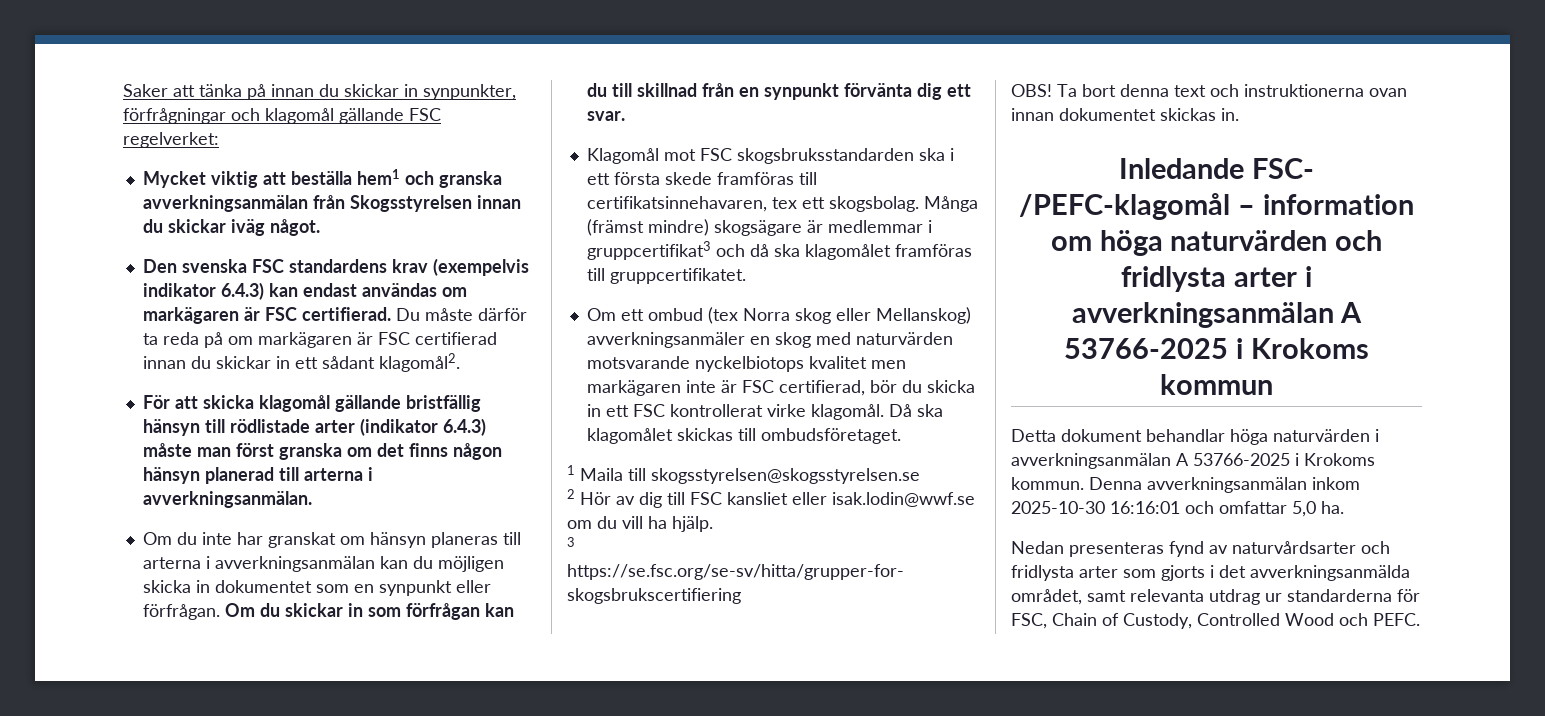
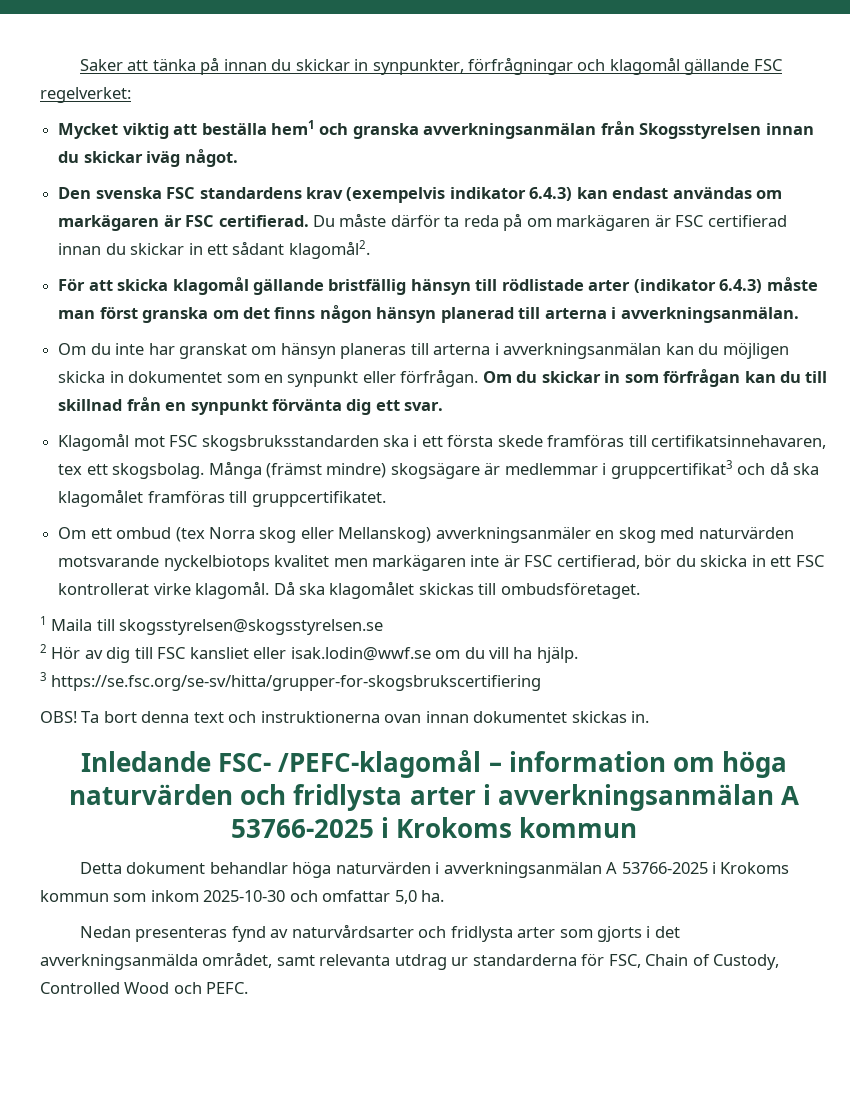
[1011,477,1307,493] kommun. Denna avverkningsanmälan -> [40,890,147,902] kommun som
[1110,501,1180,514] 16:16:01 -> (286, 896) none

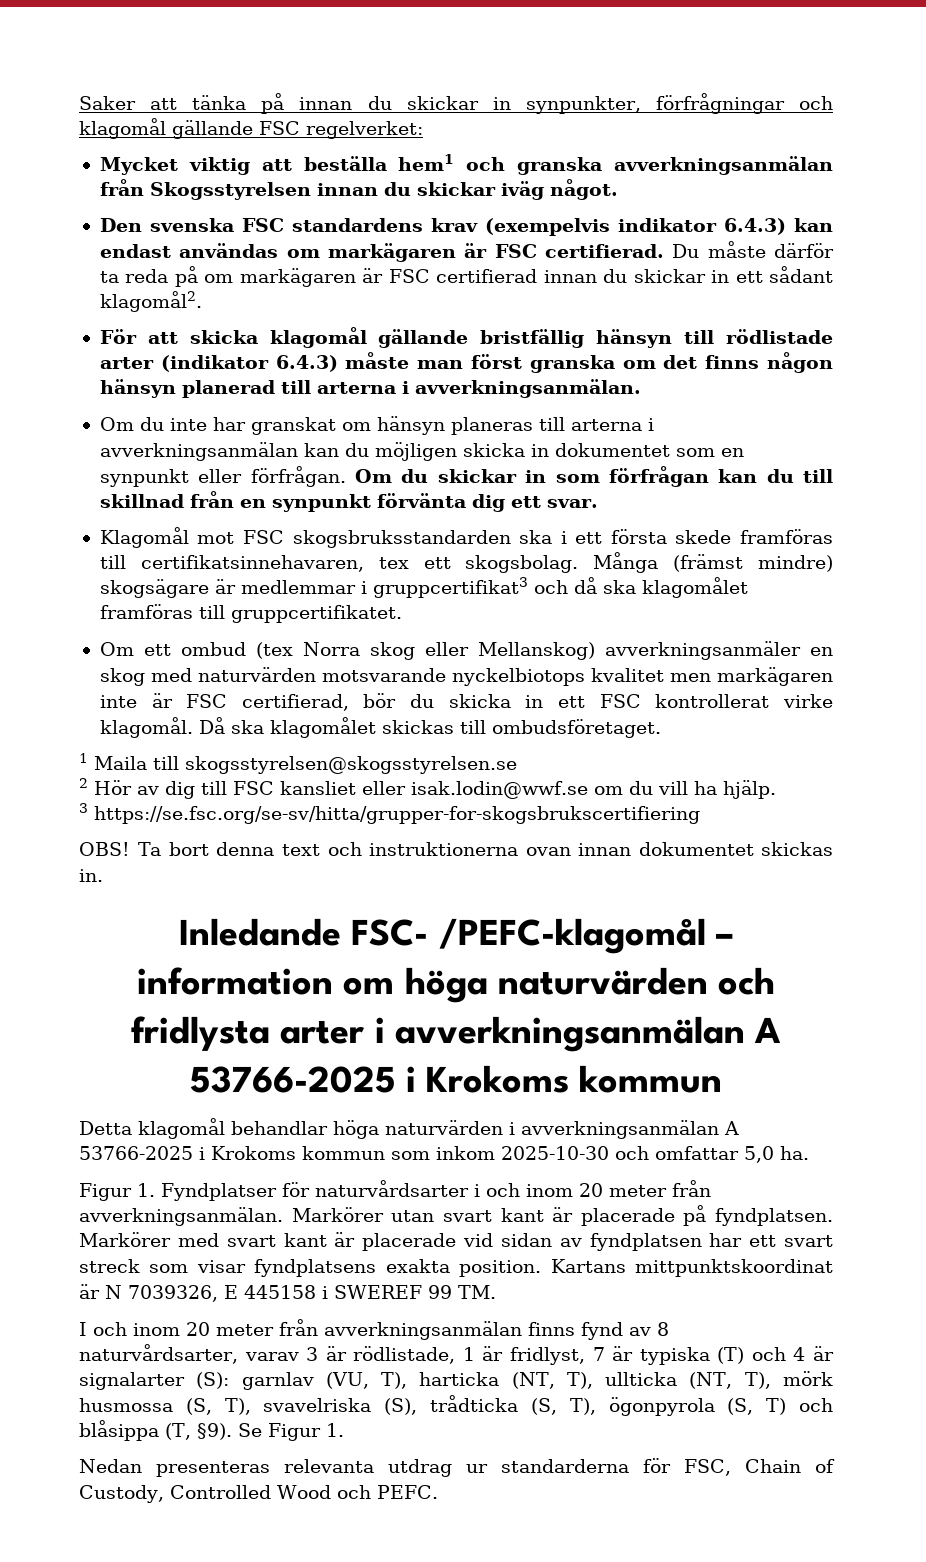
[126,862,206,874] dokument -> [138,1118,225,1139] klagomål
[79,924,680,942] [40,952,315,970] Nedan presenteras fynd av naturvårdsarter och fridlysta arter som gjorts i det avverkningsanmälda området, samt -> [79,1180,711,1201] [79,1205,833,1226] [79,1232,834,1251] [79,1259,834,1277] [79,1284,496,1302] [79,1319,669,1340] [79,1344,834,1365] [79,1371,833,1390] [79,1395,833,1416] [79,1420,344,1441] [79,1459,271,1477] Figur 1. Fyndplatser för naturvårdsarter i och inom 20 meter från avverkningsanmälan. Markörer utan svart kant är placerade på fyndplatsen. Markörer med svart kant är placerade vid sidan av fyndplatsen har ett svart streck som visar fyndplatsens exakta position. Kartans mittpunktskoordinat är N 7039326, E 445158 i SWEREF 99 TM. // I och inom 20 meter från avverkningsanmälan finns fynd av 8 naturvårdsarter, varav 3 är rödlistade, 1 är fridlyst, 7 är typiska (T) och 4 är signalarter (S): garnlav (VU, T), harticka (NT, T), ullticka (NT, T), mörk husmossa (S, T), svavelriska (S), trådticka (S, T), ögonpyrola (S, T) och blåsippa (T, §9). Se Figur 1. // Nedan presenteras

